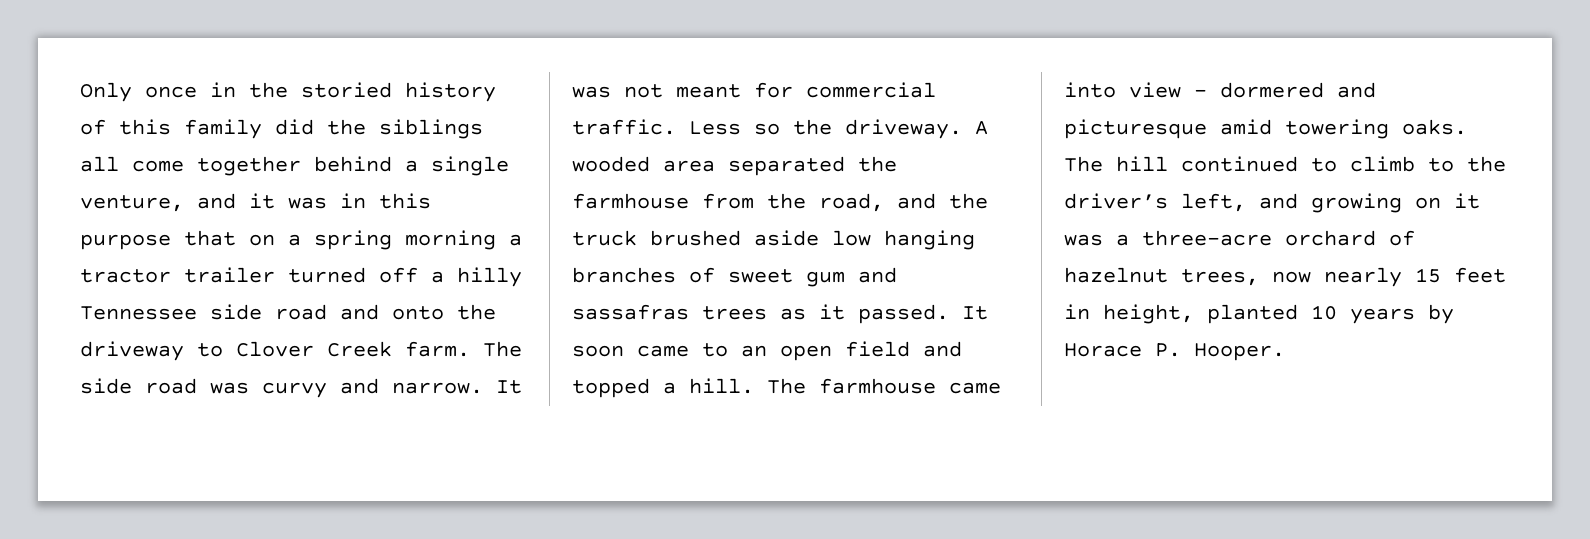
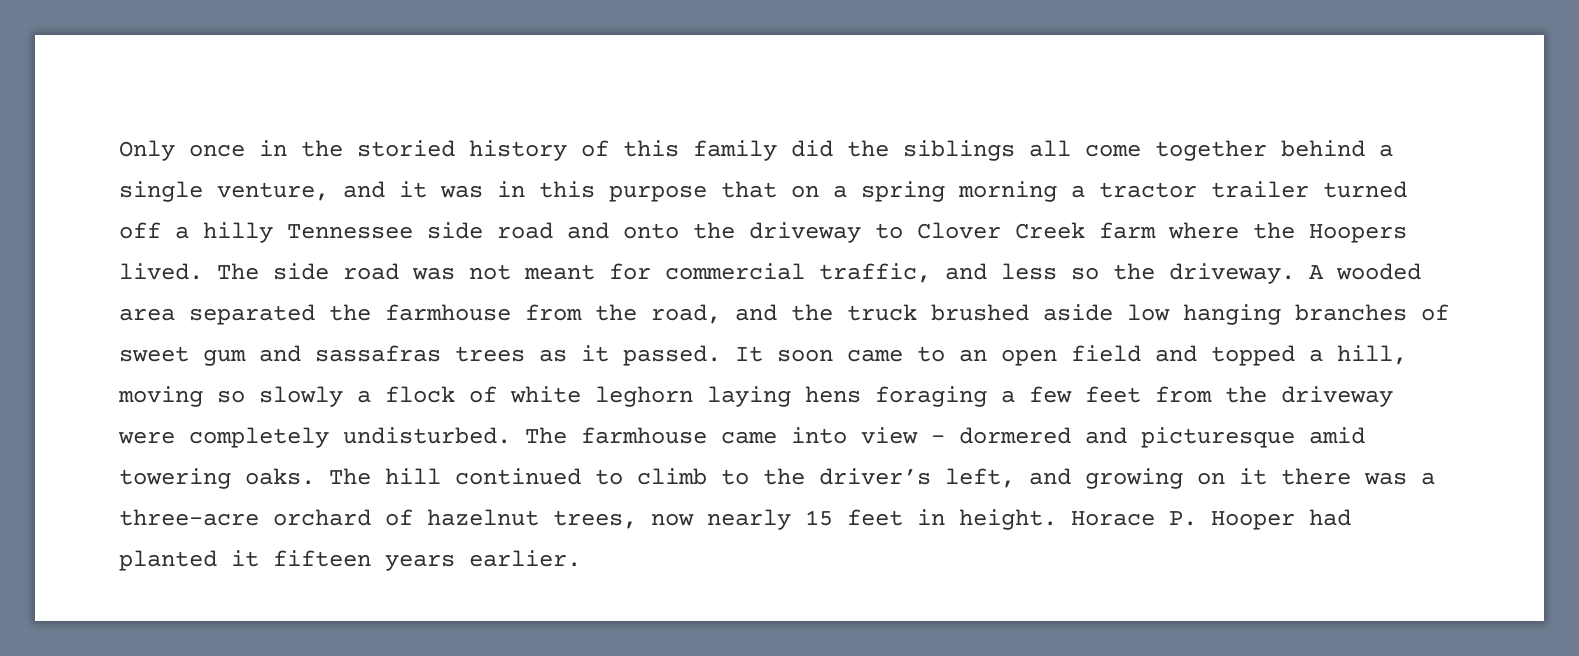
[405,341,522,357] [80,378,522,398] farm. The side road was curvy and narrow. It -> [1099,222,1407,243] [119,263,399,280] farm where the Hoopers lived. The side road
[572,119,741,135] traffic. Less -> [819,263,1057,283] traffic, and less
[689,378,754,394] hill. -> [1337,345,1407,365] [118,386,1393,407] [118,427,511,448] hill, moving so slowly a flock of white leghorn laying hens foraging a few feet from the driveway were completely undisturbed.
(1480, 201) none -> [1281,468,1351,485] there
[1103,304,1454,324] [1064,343,1285,361] height, planted 10 years by Horace P. Hooper. -> [959,509,1351,530] [119,550,581,571] height. Horace P. Hooper had planted it fifteen years earlier.

